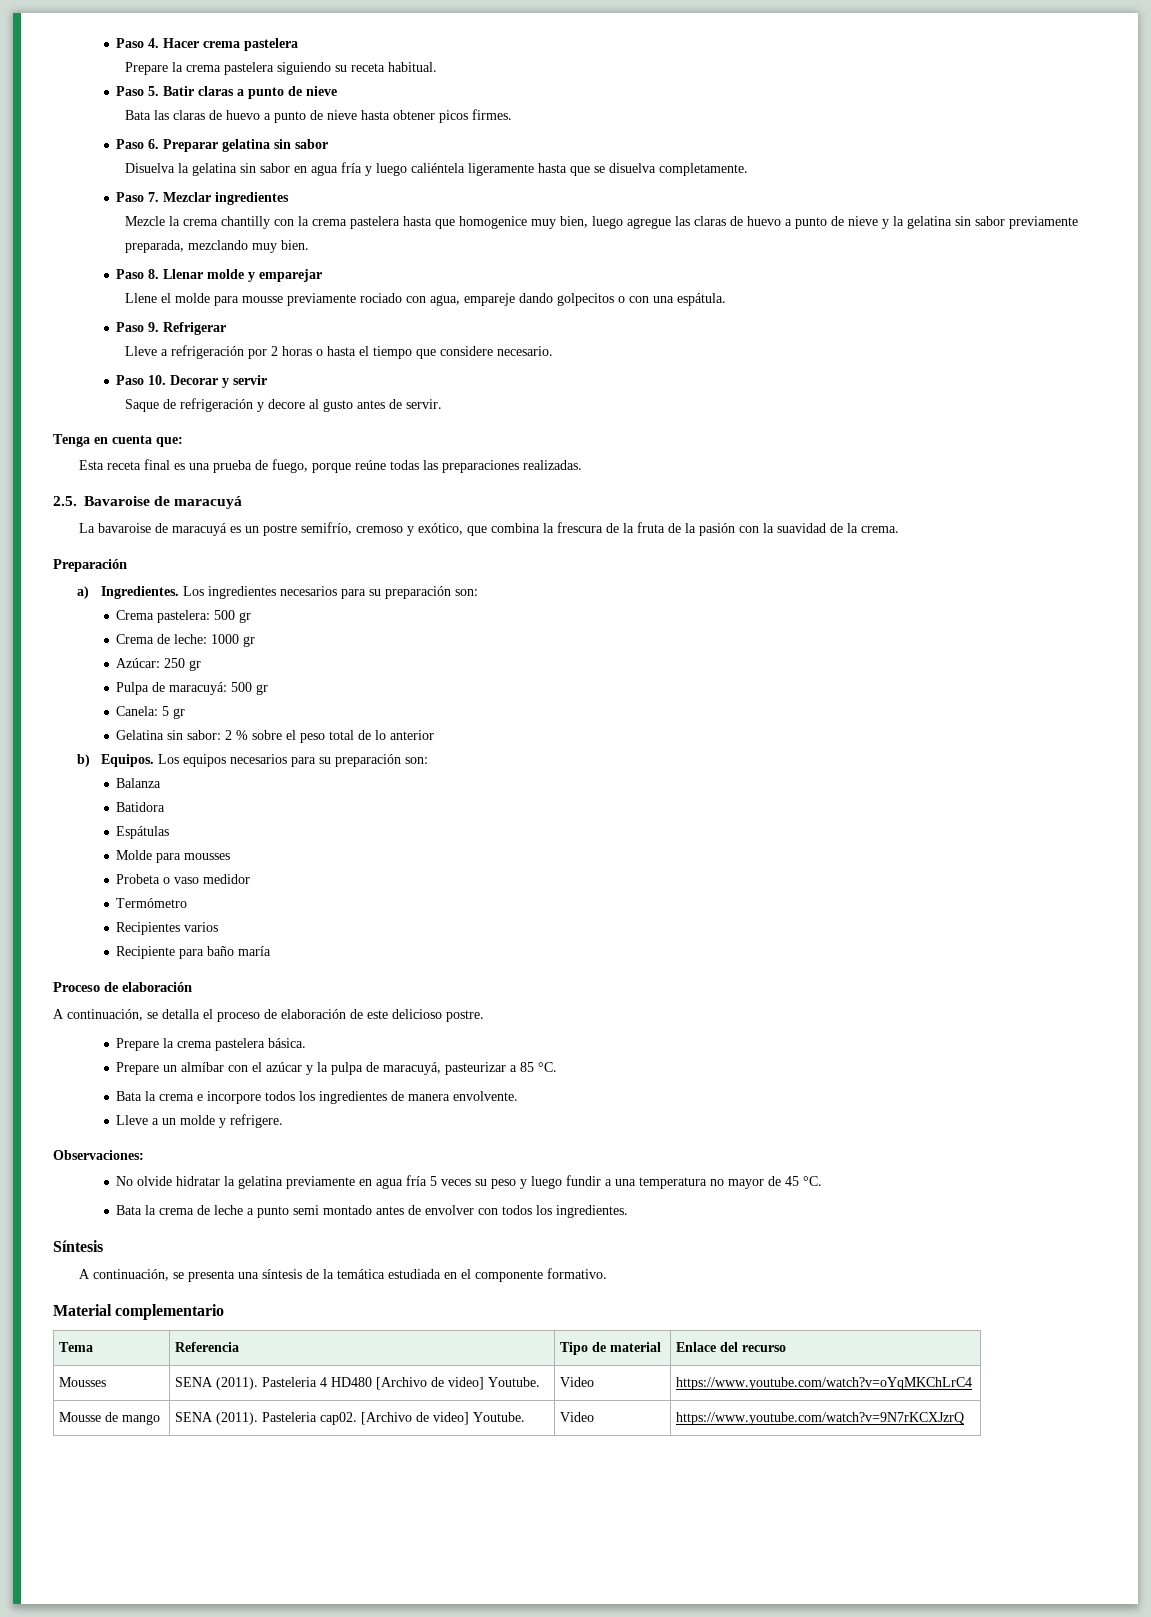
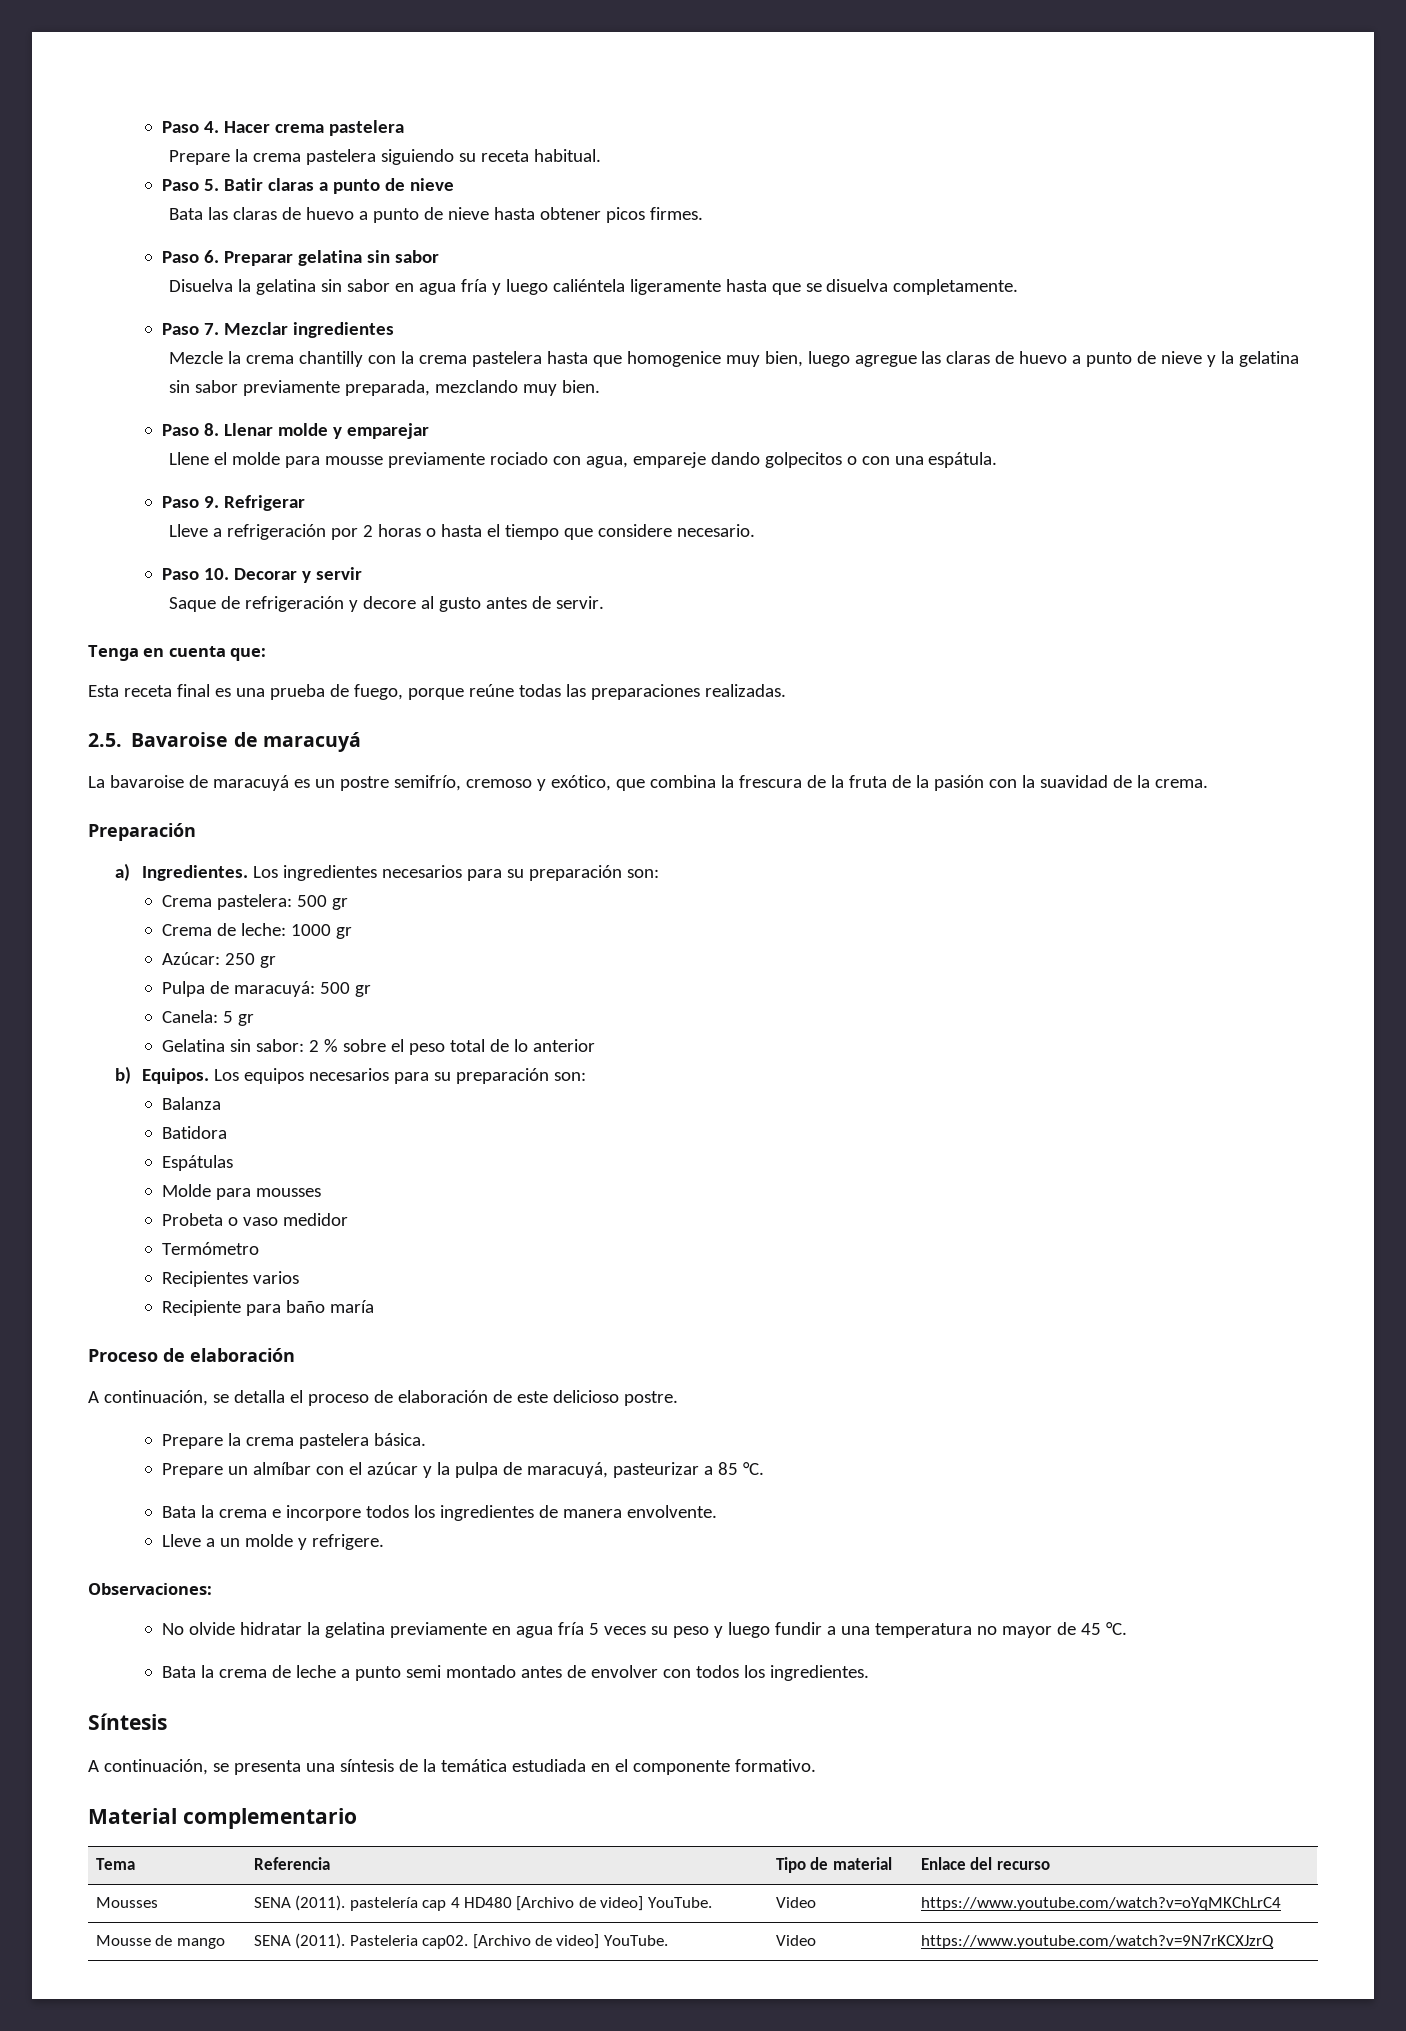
[262,1377,318,1387] Pasteleria -> [349,1897,447,1911] pastelería cap
[488,1377,541,1387] Youtube. -> [647,1897,712,1908] YouTube.
[473,1412,526,1422] Youtube. -> [603,1935,668,1946] YouTube.

